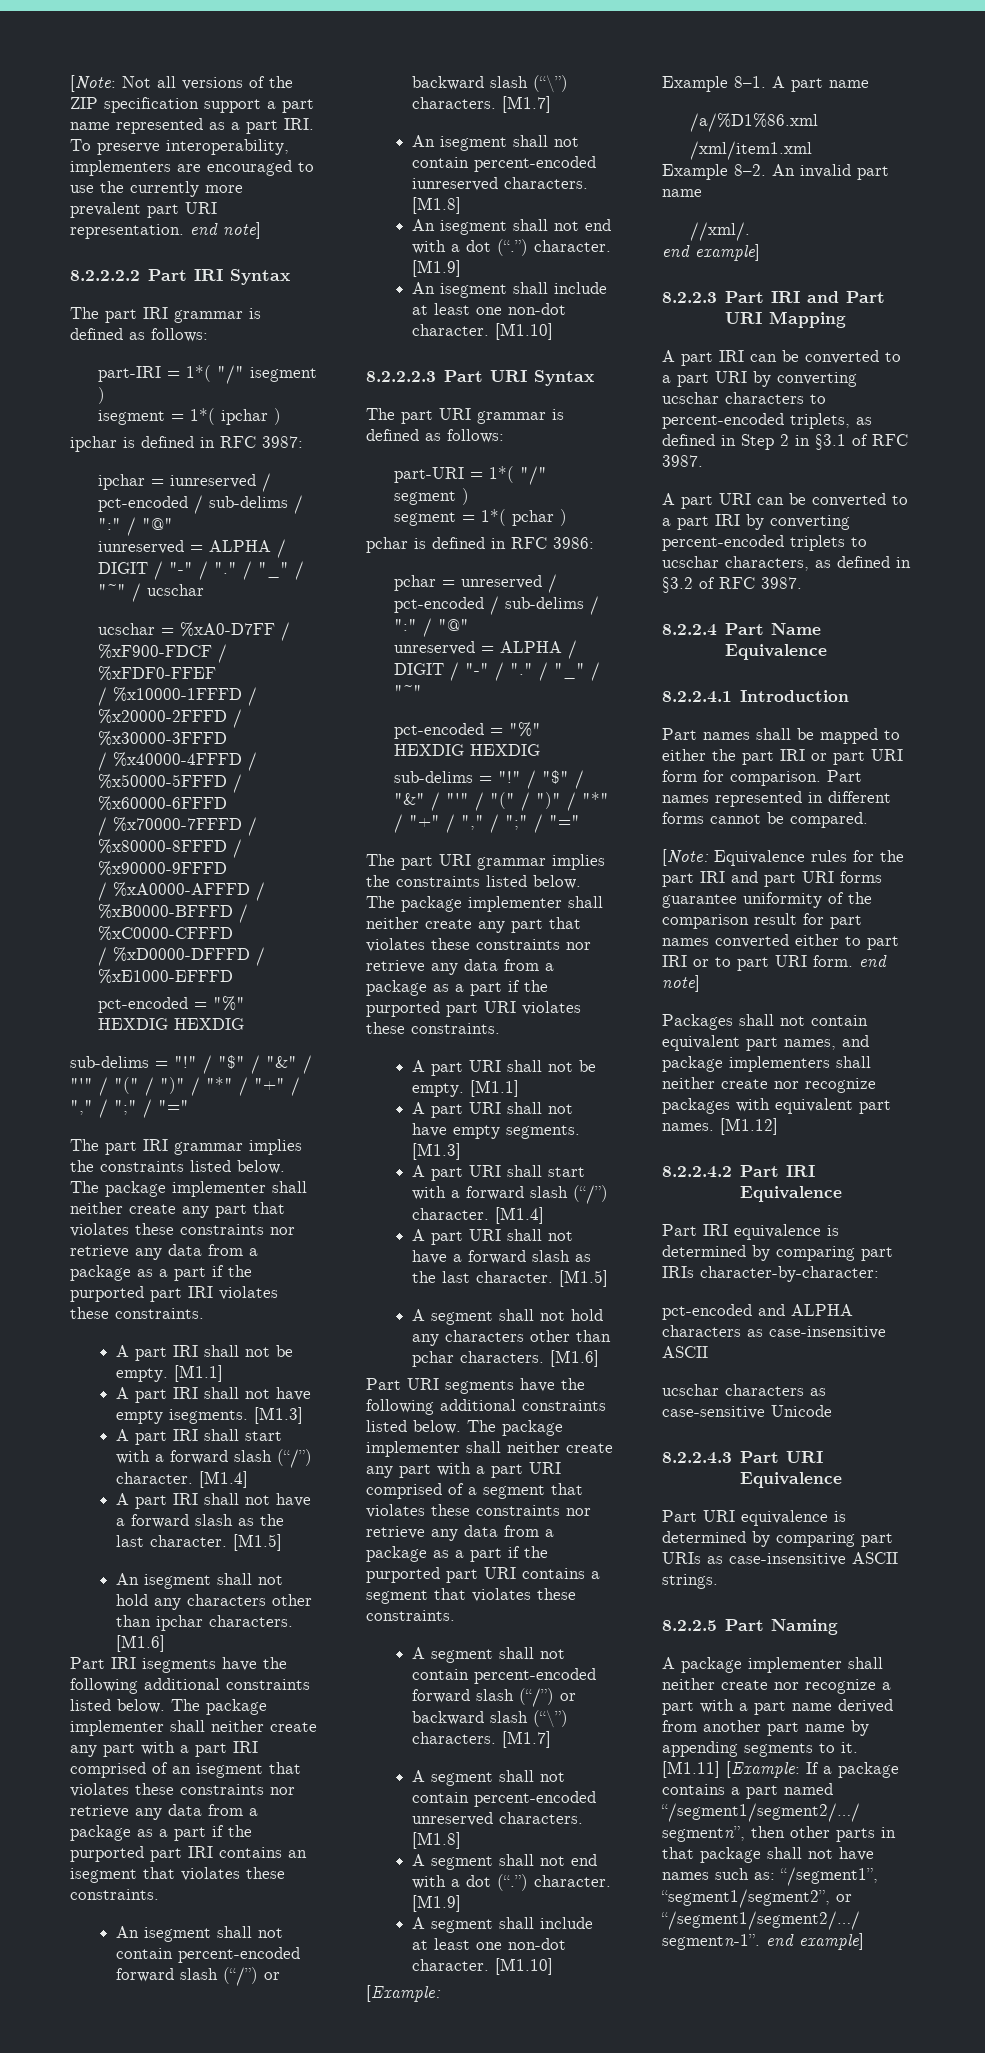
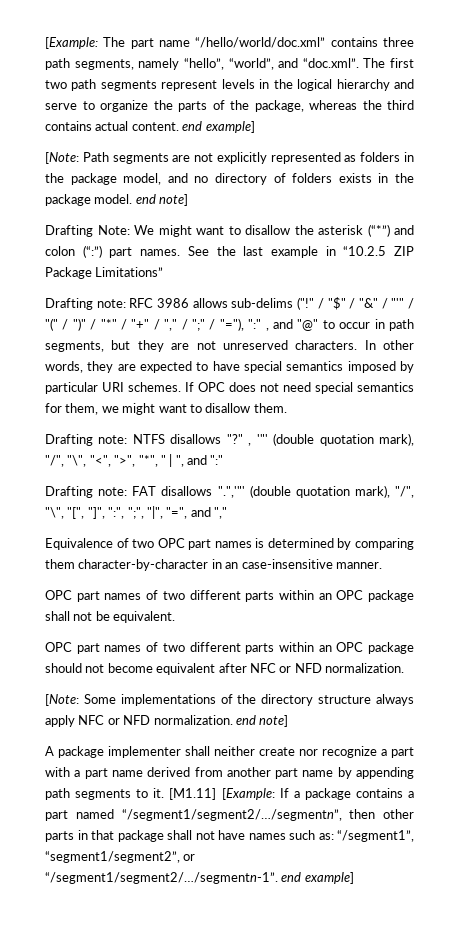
[70,75,293,92] [70,97,314,113] [70,118,314,134] [70,139,289,155] [70,160,314,176] [70,181,243,197] [70,202,217,218] [70,222,261,239] [70,269,291,285] [70,307,261,323] [70,328,208,342] [97,365,317,384] [97,387,105,404] [97,408,281,425] [70,436,303,452] [97,473,271,492] [97,495,303,514] [97,517,173,536] [97,539,286,558] [97,561,304,580] [97,583,204,602] [97,622,290,641] [97,644,227,663] [97,666,216,681] [97,687,257,706] [97,709,242,728] [97,731,227,746] [97,752,257,771] [97,774,242,793] [97,796,227,811] [97,817,257,836] [97,839,242,858] [97,861,227,876] [97,882,265,901] [97,904,248,923] [97,926,233,941] [97,947,265,966] [97,969,233,984] [97,996,245,1013] [97,1018,244,1030] [70,1056,197,1068] [Note: Not all versions of the ZIP specification support a part name represented as a part IRI. To preserve interoperability, implementers are encouraged to use the currently more prevalent part URI representation. end note] // 8.2.2.2.2 Part IRI Syntax // The part IRI grammar is defined as follows: // part-IRI = 1*( "/" isegment ) // isegment = 1*( ipchar ) // ipchar is defined in RFC 3987: // ipchar = iunreserved / pct-encoded / sub-delims / ":" / "@" // iunreserved = ALPHA / DIGIT / "-" / "." / "_" / "~" / ucschar // ucschar = %xA0-D7FF / %xF900-FDCF / %xFDF0-FFEF // / %x10000-1FFFD / %x20000-2FFFD / %x30000-3FFFD // / %x40000-4FFFD / %x50000-5FFFD / %x60000-6FFFD // / %x70000-7FFFD / %x80000-8FFFD / %x90000-9FFFD // / %xA0000-AFFFD / %xB0000-BFFFD / %xC0000-CFFFD // / %xD0000-DFFFD / %xE1000-EFFFD // pct-encoded = "%" HEXDIG HEXDIG // sub-delims = "!" -> [45,37,414,49] [45,58,414,70] [45,79,415,91] [45,100,414,112] [45,121,255,133] [45,152,414,164] [45,173,414,185] [45,194,189,206] [45,224,414,237] [45,245,414,258] [45,267,164,279] [45,297,315,310] [Example: The part name “/hello/world/doc.xml” contains three path segments, namely “hello”, “world”, and “doc.xml”. The first two path segments represent levels in the logical hierarchy and serve to organize the parts of the package, whereas the third contains actual content. end example] // [Note: Path segments are not explicitly represented as folders in the package model, and no directory of folders exists in the package model. end note] // Drafting Note: We might want to disallow the asterisk (“*”) and colon (“:”) part names. See the last example in “10.2.5 ZIP Package Limitations” // Drafting note: RFC 3986 allows sub-delims ("!"
[158,1100,189,1112] [70,1139,302,1155] [70,1160,285,1174] [70,1181,307,1197] [70,1202,285,1218] [70,1223,295,1237] [70,1244,258,1260] [70,1265,252,1281] [70,1286,278,1302] [70,1307,204,1319] [116,1345,294,1361] [116,1365,224,1382] [116,1387,312,1403] [116,1407,304,1424] [116,1429,283,1445] [116,1449,313,1468] [116,1471,249,1488] [116,1493,312,1509] [116,1514,285,1528] [116,1534,283,1551] [116,1573,284,1589] [116,1594,313,1610] [116,1615,294,1631] [116,1635,166,1652] [70,1657,287,1673] [70,1678,310,1694] [70,1699,267,1715] [70,1720,317,1736] [70,1741,258,1757] [70,1762,301,1778] [70,1783,295,1797] [70,1804,258,1820] [70,1825,252,1841] [70,1846,307,1862] [70,1867,285,1883] [70,1889,159,1900] [116,1926,284,1942] [116,1947,301,1963] [116,1967,281,1986] [412,75,569,93] [412,96,552,113] [412,135,580,151] [412,156,597,172] [412,177,589,191] [412,197,462,214] [412,219,612,235] [412,239,612,256] [412,260,462,277] [412,282,608,298] [412,303,567,315] [412,323,554,340] [366,370,595,386] [366,408,564,424] [366,429,504,443] [393,466,547,485] [393,488,469,505] [393,509,567,526] [366,537,594,553] [393,574,557,593] [393,596,599,615] [393,618,469,637] [393,640,577,659] [393,662,600,681] [393,685,422,697] [393,722,541,739] [393,744,540,756] [393,770,584,789] [393,792,609,811] [393,814,580,833] [366,854,605,870] [366,875,581,889] [366,896,603,912] [366,917,581,933] [366,938,591,952] [366,959,554,975] [366,980,548,996] [366,1001,581,1017] [366,1022,500,1034] [412,1060,597,1076] [412,1080,520,1097] [412,1102,574,1118] [412,1123,581,1139] [412,1143,462,1160] [412,1165,586,1181] [412,1185,609,1204] [412,1207,545,1224] [412,1229,574,1245] [412,1250,592,1264] [412,1270,609,1287] [412,1309,604,1325] [412,1330,612,1346] [412,1350,600,1367] [366,1378,585,1394] [366,1399,606,1415] [366,1420,563,1436] [366,1441,613,1457] [366,1462,561,1478] [366,1483,583,1499] [366,1504,591,1518] [366,1525,554,1541] [366,1546,548,1562] [366,1567,600,1583] [366,1588,576,1604] [366,1610,455,1621] [412,1647,566,1663] [412,1668,597,1684] [412,1688,577,1707] [412,1710,569,1728] [412,1731,552,1748] [412,1770,566,1786] [412,1791,597,1807] [412,1812,584,1826] [412,1832,462,1849] [412,1854,598,1870] [412,1874,612,1891] [412,1895,462,1912] [412,1917,594,1933] [412,1938,567,1950] [412,1958,554,1975] [366,1985,441,2002] [662,76,869,92] [689,113,818,132] [689,141,812,160] [662,164,889,180] [662,189,702,197] [689,222,750,241] [662,244,760,261] [662,291,886,303] [725,311,847,328] [662,350,901,366] [662,371,857,387] [662,392,826,404] [662,413,872,429] [662,434,908,450] [662,455,703,467] [662,493,908,509] [662,514,850,530] [662,535,867,551] [662,556,911,571] [662,577,802,593] [662,623,822,636] [725,644,828,660] [662,690,850,703] [662,728,900,744] [662,749,903,765] [662,770,862,786] [662,791,891,807] [662,812,868,828] [662,849,904,866] [662,871,882,887] [662,892,872,908] [662,913,862,929] [662,934,899,950] [662,955,887,971] [662,975,700,992] [662,1014,868,1030] [662,1035,869,1051] [662,1056,871,1072] [662,1077,876,1093] [662,1098,891,1114] [662,1118,778,1135] [662,1165,816,1178] [740,1186,843,1202] [662,1224,839,1240] [662,1245,893,1261] [662,1266,879,1282] [662,1304,853,1320] [662,1325,886,1339] [662,1346,708,1358] [662,1384,826,1396] [662,1405,832,1419] [662,1451,824,1464] [740,1472,843,1488] [662,1510,846,1526] [662,1531,893,1547] [662,1552,898,1566] [662,1574,718,1589] [662,1619,839,1635] "=" // The part IRI grammar implies the constraints listed below. The package implementer shall neither create any part that violates these constraints nor retrieve any data from a package as a part if the purported part IRI violates these constraints. // A part IRI shall not be empty. [M1.1] // A part IRI shall not have empty isegments. [M1.3] // A part IRI shall start with a forward slash (“/”) character. [M1.4] // A part IRI shall not have a forward slash as the last character. [M1.5] // An isegment shall not hold any characters other than ipchar characters. [M1.6] // Part IRI isegments have the following additional constraints listed below. The package implementer shall neither create any part with a part IRI comprised of an isegment that violates these constraints nor retrieve any data from a package as a part if the purported part IRI contains an isegment that violates these constraints. // An isegment shall not contain percent-encoded forward slash (“/”) or backward slash (“\”) characters. [M1.7] // An isegment shall not contain percent-encoded iunreserved characters. [M1.8] // An isegment shall not end with a dot (“.”) character. [M1.9] // An isegment shall include at least one non-dot character. [M1.10] // 8.2.2.2.3 Part URI Syntax // The part URI grammar is defined as follows: // part-URI = 1*( "/" segment ) // segment = 1*( pchar ) // pchar is defined in RFC 3986: // pchar = unreserved / pct-encoded / sub-delims / ":" / "@" // unreserved = ALPHA / DIGIT / "-" / "." / "_" / "~" // pct-encoded = "%" HEXDIG HEXDIG // sub-delims = "!" / "$" / "&" / "'" / "(" / ")" / "*" / "+" / "," / ";" / "=" // The part URI grammar implies the constraints listed below. The package implementer shall neither create any part that violates these constraints nor retrieve any data from a package as a part if the purported part URI violates these constraints. // A part URI shall not be empty. [M1.1] // A part URI shall not have empty segments. [M1.3] // A part URI shall start with a forward slash (“/”) character. [M1.4] // A part URI shall not have a forward slash as the last character. [M1.5] // A segment shall not hold any characters other than pchar characters. [M1.6] // Part URI segments have the following additional constraints listed below. The package implementer shall neither create any part with a part URI comprised of a segment that violates these constraints nor retrieve any data from a package as a part if the purported part URI contains a segment that violates these constraints. // A segment shall not contain percent-encoded forward slash (“/”) or backward slash (“\”) characters. [M1.7] // A segment shall not contain percent-encoded unreserved characters. [M1.8] // A segment shall not end with a dot (“.”) character. [M1.9] // A segment shall include at least one non-dot character. [M1.10] // [Example: // Example 8–1. A part name // /a/%D1%86.xml // /xml/item1.xml // Example 8–2. An invalid part name // //xml/. // end example] // 8.2.2.3 Part IRI and Part URI Mapping // A part IRI can be converted to a part URI by converting ucschar characters to percent-encoded triplets, as defined in Step 2 in §3.1 of RFC 3987. // A part URI can be converted to a part IRI by converting percent-encoded triplets to ucschar characters, as defined in §3.2 of RFC 3987. // 8.2.2.4 Part Name Equivalence // 8.2.2.4.1 Introduction // Part names shall be mapped to either the part IRI or part URI form for comparison. Part names represented in different forms cannot be compared. // [Note: Equivalence rules for the part IRI and part URI forms guarantee uniformity of the comparison result for part names converted either to part IRI or to part URI form. end note] // Packages shall not contain equivalent part names, and package implementers shall neither create nor recognize packages with equivalent part names. [M1.12] // 8.2.2.4.2 Part IRI Equivalence // Part IRI equivalence is determined by comparing part IRIs character-by-character: // pct-encoded and ALPHA characters as case-insensitive ASCII // ucschar characters as case-sensitive Unicode // 8.2.2.4.3 Part URI Equivalence // Part URI equivalence is determined by comparing part URIs as case-insensitive ASCII strings. // 8.2.2.5 Part Naming -> [219,318,414,331] [45,340,414,352] [45,361,414,373] [45,382,414,394] [45,403,287,415] [45,433,415,446] [45,454,224,467] [45,485,414,498] [45,506,227,519] [45,538,414,550] [45,559,382,571] [45,590,414,602] [45,611,176,623] [45,642,414,654] [45,663,404,675] [45,694,414,706] [45,715,289,727] "="), ":" , and "@" to occur in path segments, but they are not unreserved characters. In other words, they are expected to have special semantics imposed by particular URI schemes. If OPC does not need special semantics for them, we might want to disallow them. // Drafting note: NTFS disallows "?" , '"' (double quotation mark), "/", "\", "<", ">", "*", " | ", and ":" // Drafting note: FAT disallows ".",'"' (double quotation mark), "/", "\", "[", "]", ":", ";", "|", "=", and "," // Equivalence of two OPC part names is determined by comparing them character-by-character in an case-insensitive manner. // OPC part names of two different parts within an OPC package shall not be equivalent. // OPC part names of two different parts within an OPC package should not become equivalent after NFC or NFD normalization. // [Note: Some implementations of the directory structure always apply NFC or NFD normalization. end note]
(738, 1749) none -> [45,788,70,800] path

